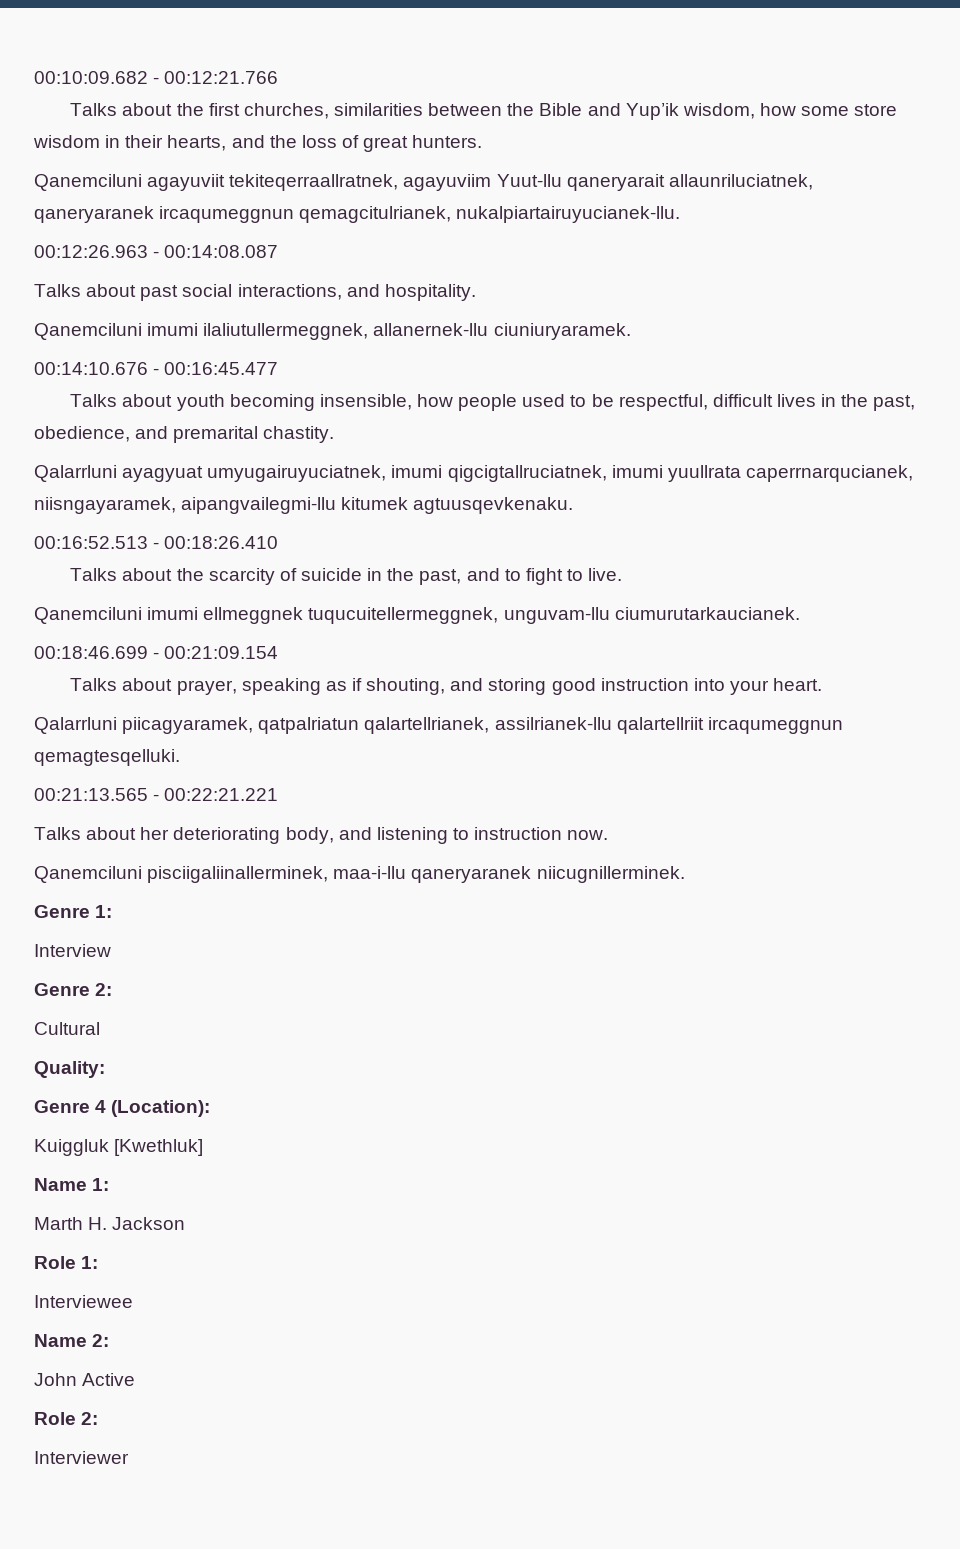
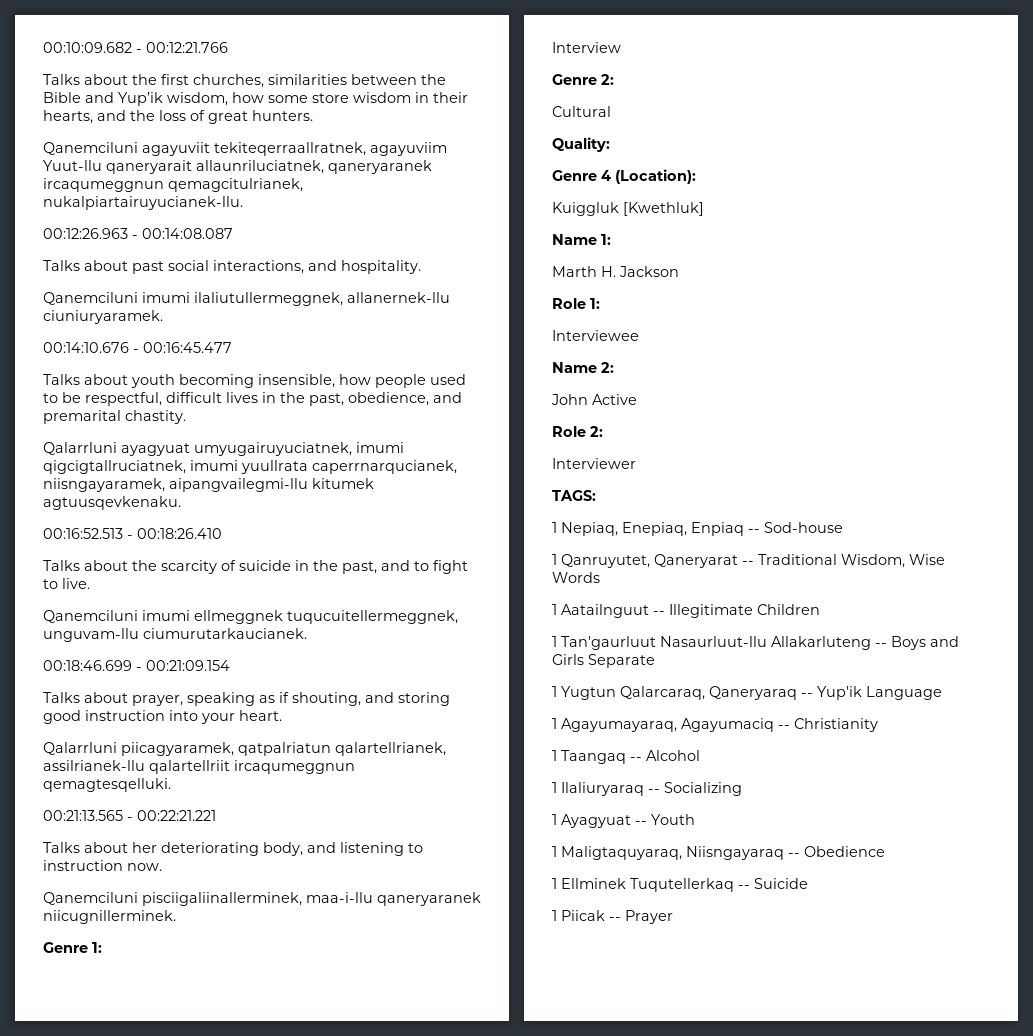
(129, 1457) none -> [552,490,596,501] [552,522,843,536] [552,554,945,568] [552,572,600,583] [552,604,820,618] [552,636,959,650] [552,654,655,668] [552,686,942,700] [552,718,878,732] [552,750,700,764] [552,782,742,796] [552,814,695,828] [552,846,885,860] [552,878,808,892] [552,910,673,924] // TAGS: // 1 Nepiaq, Enepiaq, Enpiaq -- Sod-house // 1 Qanruyutet, Qaneryarat -- Traditional Wisdom, Wise Words // 1 Aatailnguut -- Illegitimate Children // 1 Tan'gaurluut Nasaurluut-llu Allakarluteng -- Boys and Girls Separate // 1 Yugtun Qalarcaraq, Qaneryaraq -- Yup'ik Language // 1 Agayumayaraq, Agayumaciq -- Christianity // 1 Taangaq -- Alcohol // 1 Ilaliuryaraq -- Socializing // 1 Ayagyuat -- Youth // 1 Maligtaquyaraq, Niisngayaraq -- Obedience // 1 Ellminek Tuqutellerkaq -- Suicide // 1 Piicak -- Prayer

